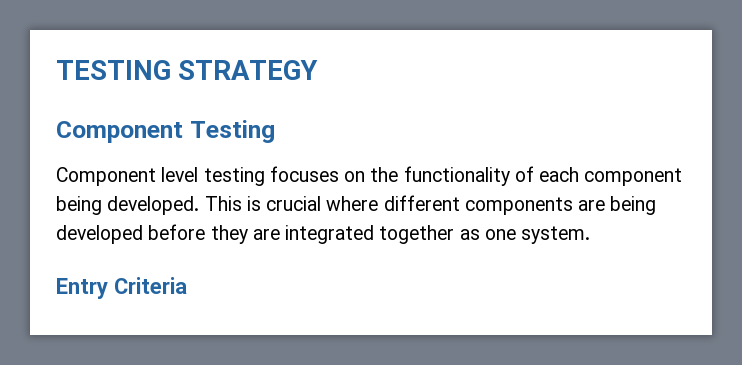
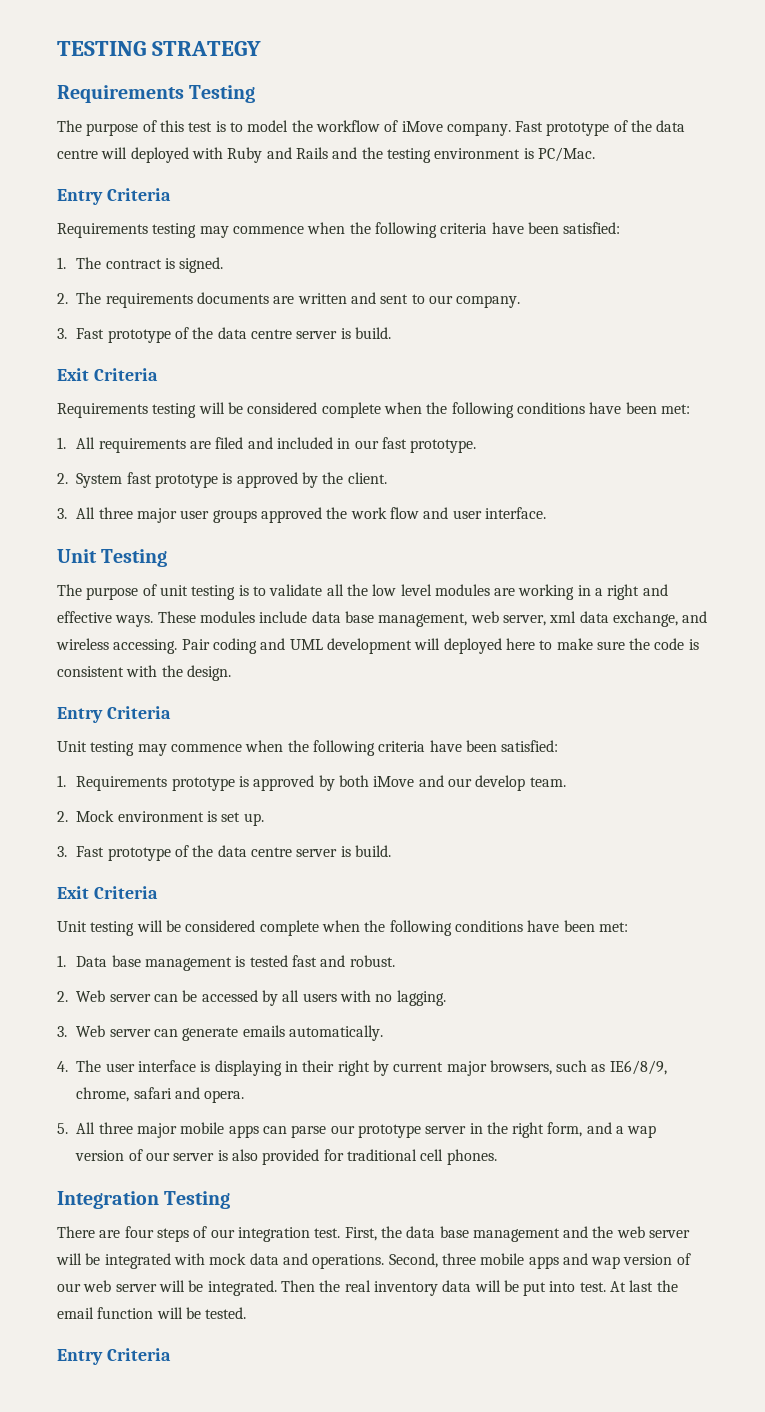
[56,120,275,143] [56,166,683,186] [56,195,657,215] [56,224,591,244] Component Testing // Component level testing focuses on the functionality of each component being developed. This is crucial where different components are being developed before they are integrated together as one system. -> [57,85,256,103] [57,120,686,136] [57,147,595,163] [57,188,171,205] [57,222,621,238] [57,257,224,273] [57,292,521,308] [57,327,391,343] [57,368,158,381] [57,402,690,418] [57,437,477,453] [57,472,387,488] [57,507,546,523] [57,549,168,567] [57,584,668,600] [57,611,708,627] [56,638,699,654] [57,665,231,681] [57,706,171,723] [57,740,559,756] [57,775,566,791] [57,810,264,826] [57,845,391,861] [57,886,158,899] [57,920,628,936] [57,955,395,971] [57,990,446,1006] [57,1025,383,1041] [57,1060,667,1076] [76,1087,245,1103] [57,1122,657,1138] [75,1149,497,1165] [57,1191,231,1209] [57,1226,691,1242] [56,1253,691,1269] [57,1280,678,1296] [57,1307,247,1319] Requirements Testing // The purpose of this test is to model the workflow of iMove company. Fast prototype of the data centre will deployed with Ruby and Rails and the testing environment is PC/Mac. // Entry Criteria // Requirements testing may commence when the following criteria have been satisfied: // 1. The contract is signed. // 2. The requirements documents are written and sent to our company. // 3. Fast prototype of the data centre server is build. // Exit Criteria // Requirements testing will be considered complete when the following conditions have been met: // 1. All requirements are filed and included in our fast prototype. // 2. System fast prototype is approved by the client. // 3. All three major user groups approved the work flow and user interface. // Unit Testing // The purpose of unit testing is to validate all the low level modules are working in a right and effective ways. These modules include data base management, web server, xml data exchange, and wireless accessing. Pair coding and UML development will deployed here to make sure the code is consistent with the design. // Entry Criteria // Unit testing may commence when the following criteria have been satisfied: // 1. Requirements prototype is approved by both iMove and our develop team. // 2. Mock environment is set up. // 3. Fast prototype of the data centre server is build. // Exit Criteria // Unit testing will be considered complete when the following conditions have been met: // 1. Data base management is tested fast and robust. // 2. Web server can be accessed by all users with no lagging. // 3. Web server can generate emails automatically. // 4. The user interface is displaying in their right by current major browsers, such as IE6/8/9, chrome, safari and opera. // 5. All three major mobile apps can parse our prototype server in the right form, and a wap version of our server is also provided for traditional cell phones. // Integration Testing // There are four steps of our integration test. First, the data base management and the web server will be integrated with mock data and operations. Second, three mobile apps and wap version of our web server will be integrated. Then the real inventory data will be put into test. At last the email function will be tested.

